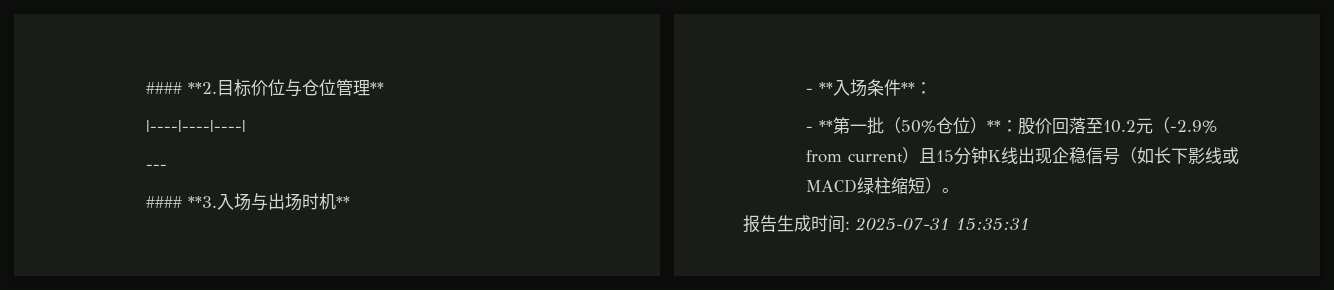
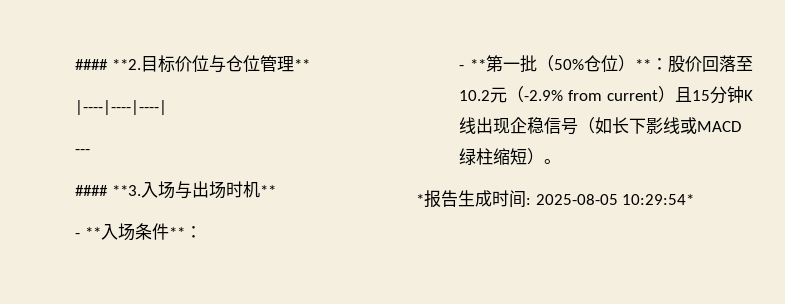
(959, 190) none -> [416,194,424,205] *
[855,217,1030,231] 2025-07-31 15:35:31 -> [535,194,695,205] 2025-08-05 10:29:54*

